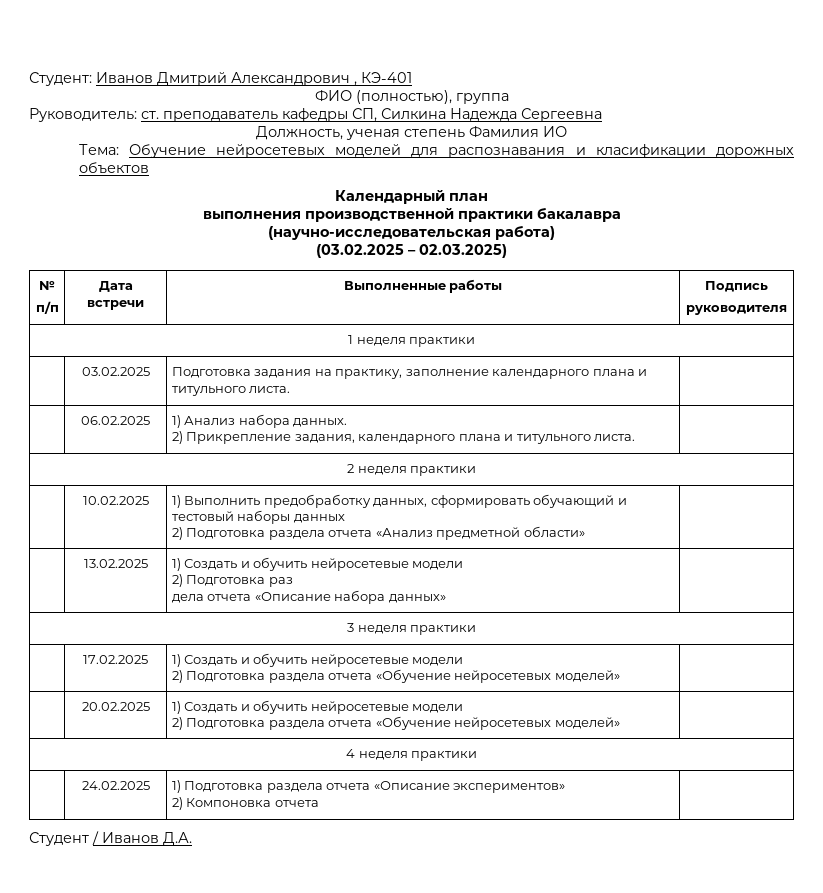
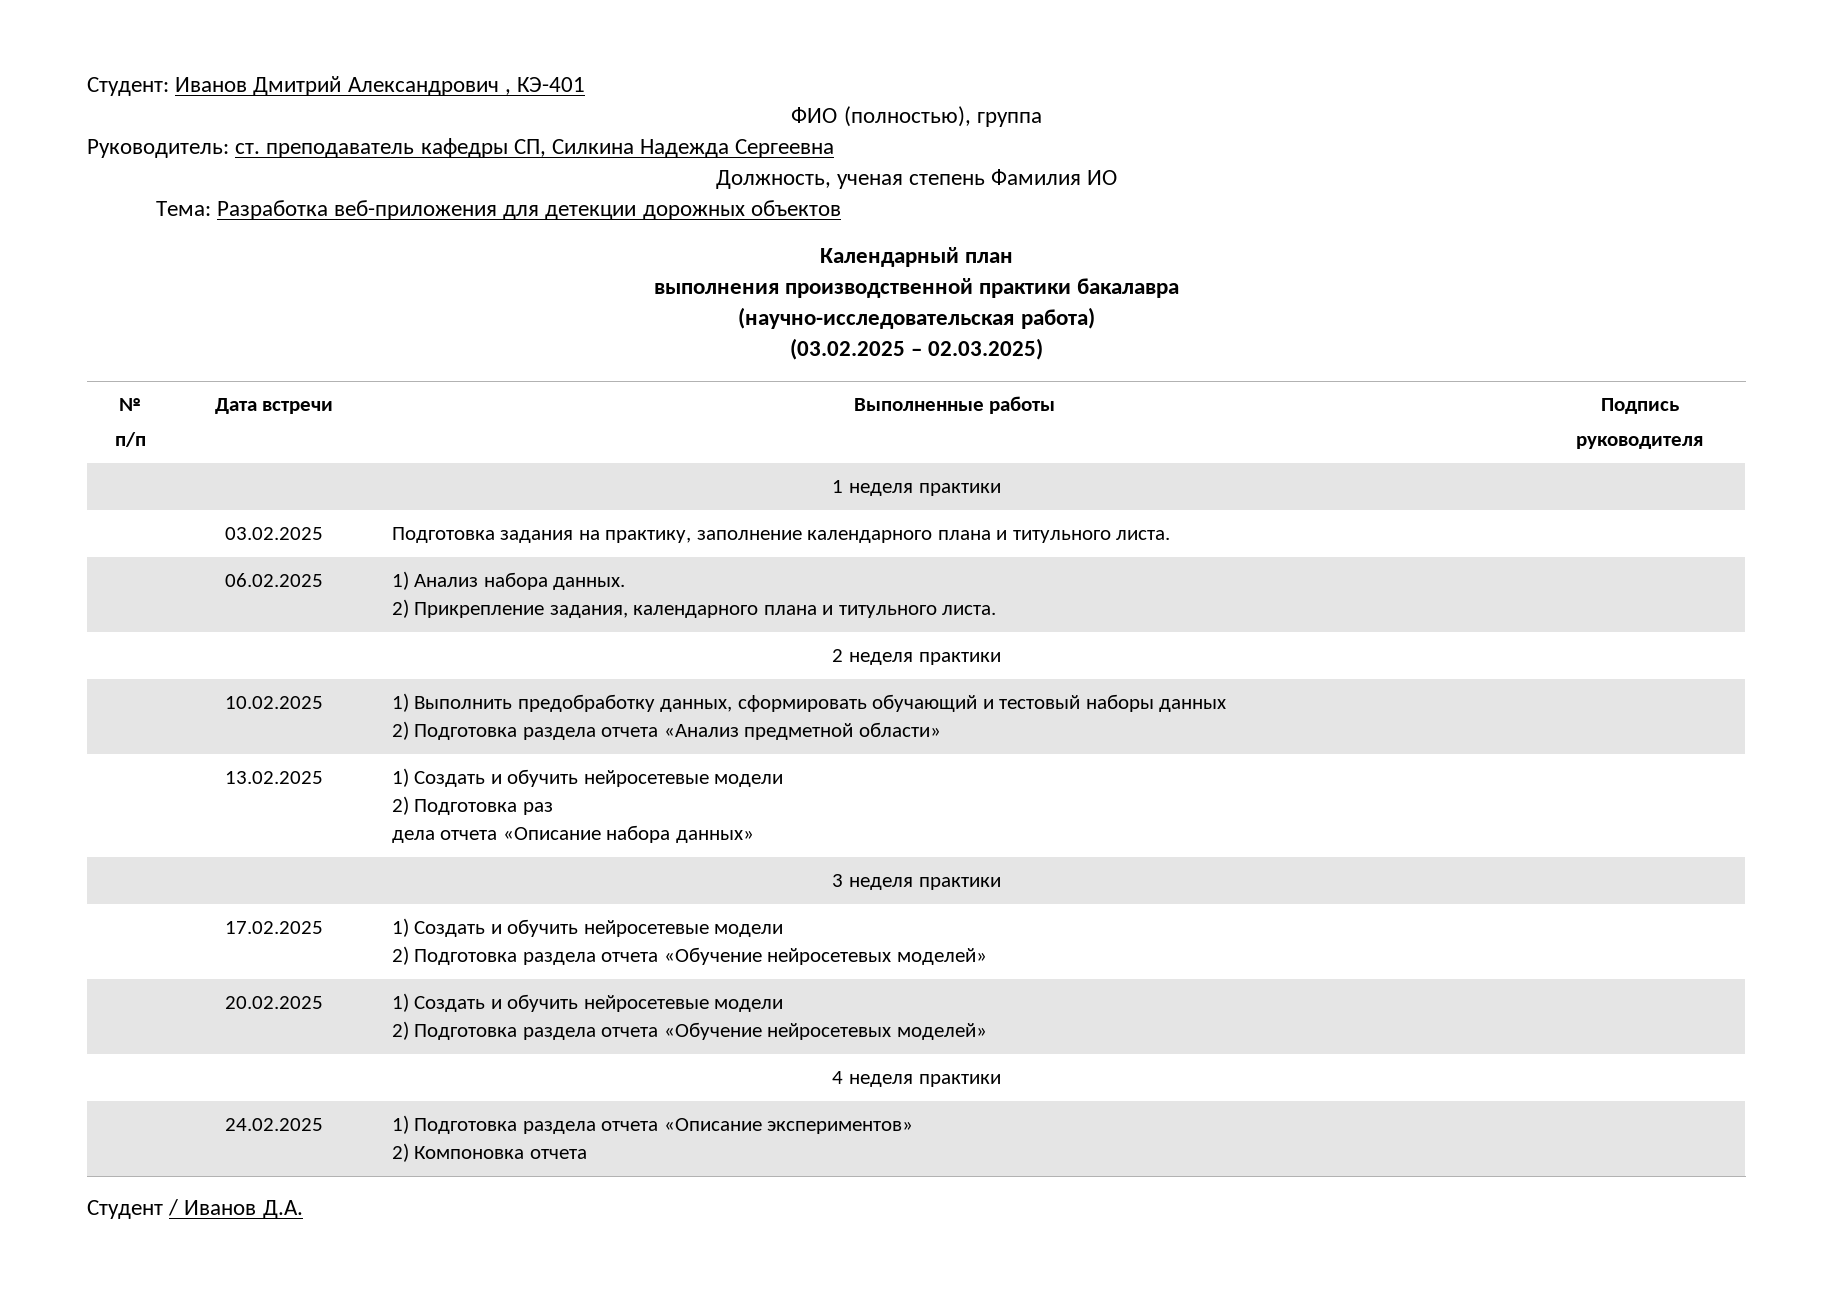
[128,144,706,158] Обучение нейросетевых моделей для распознавания и класификации -> [216,200,637,220] Разработка веб-приложения для детекции

